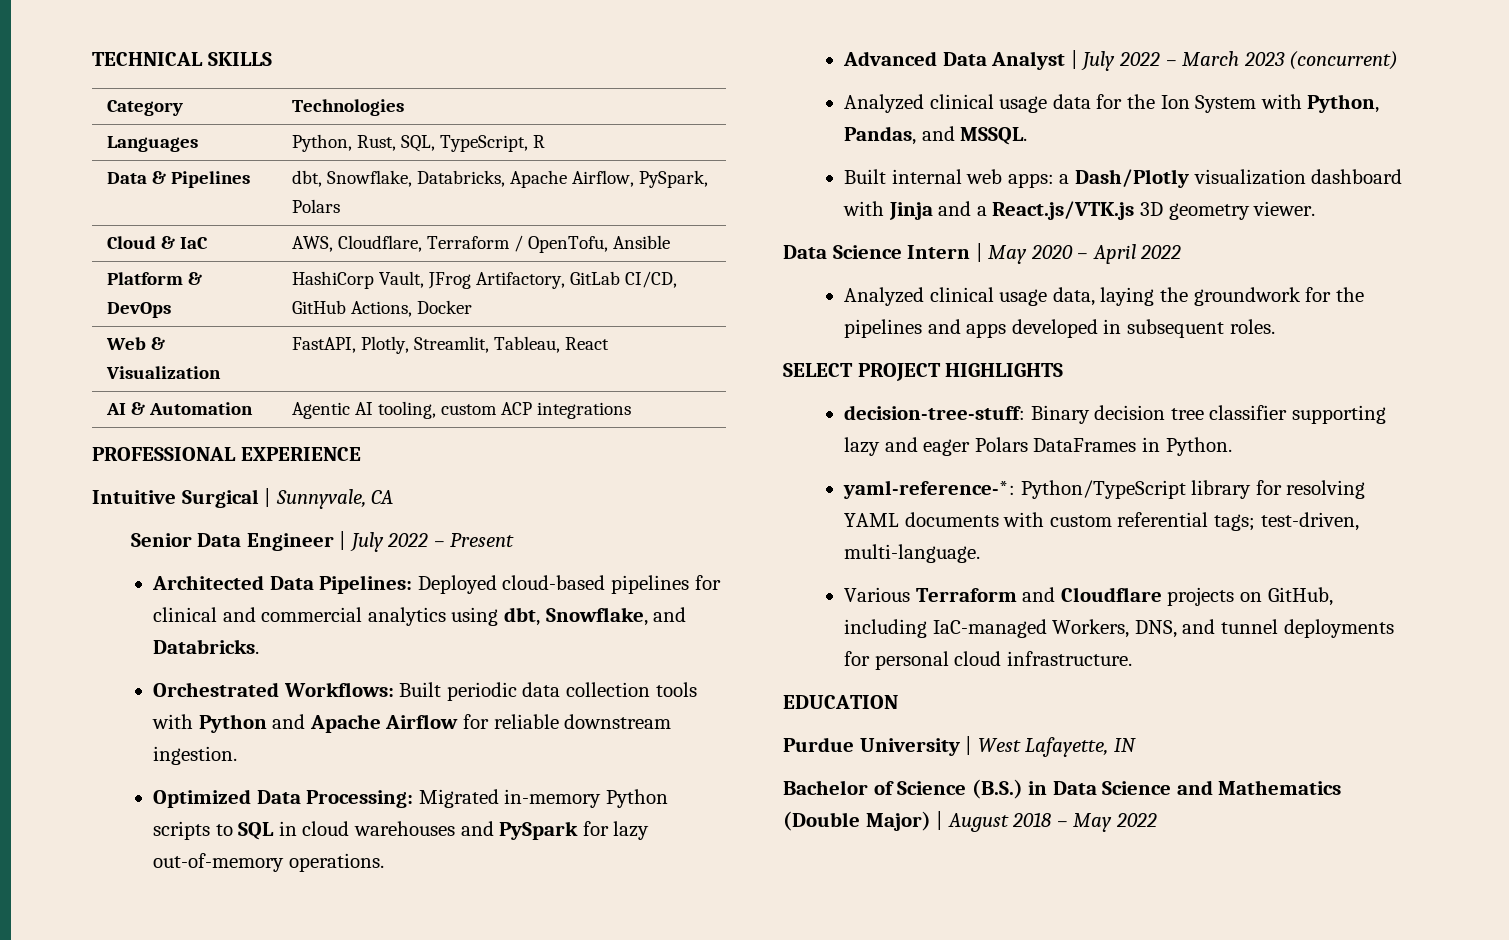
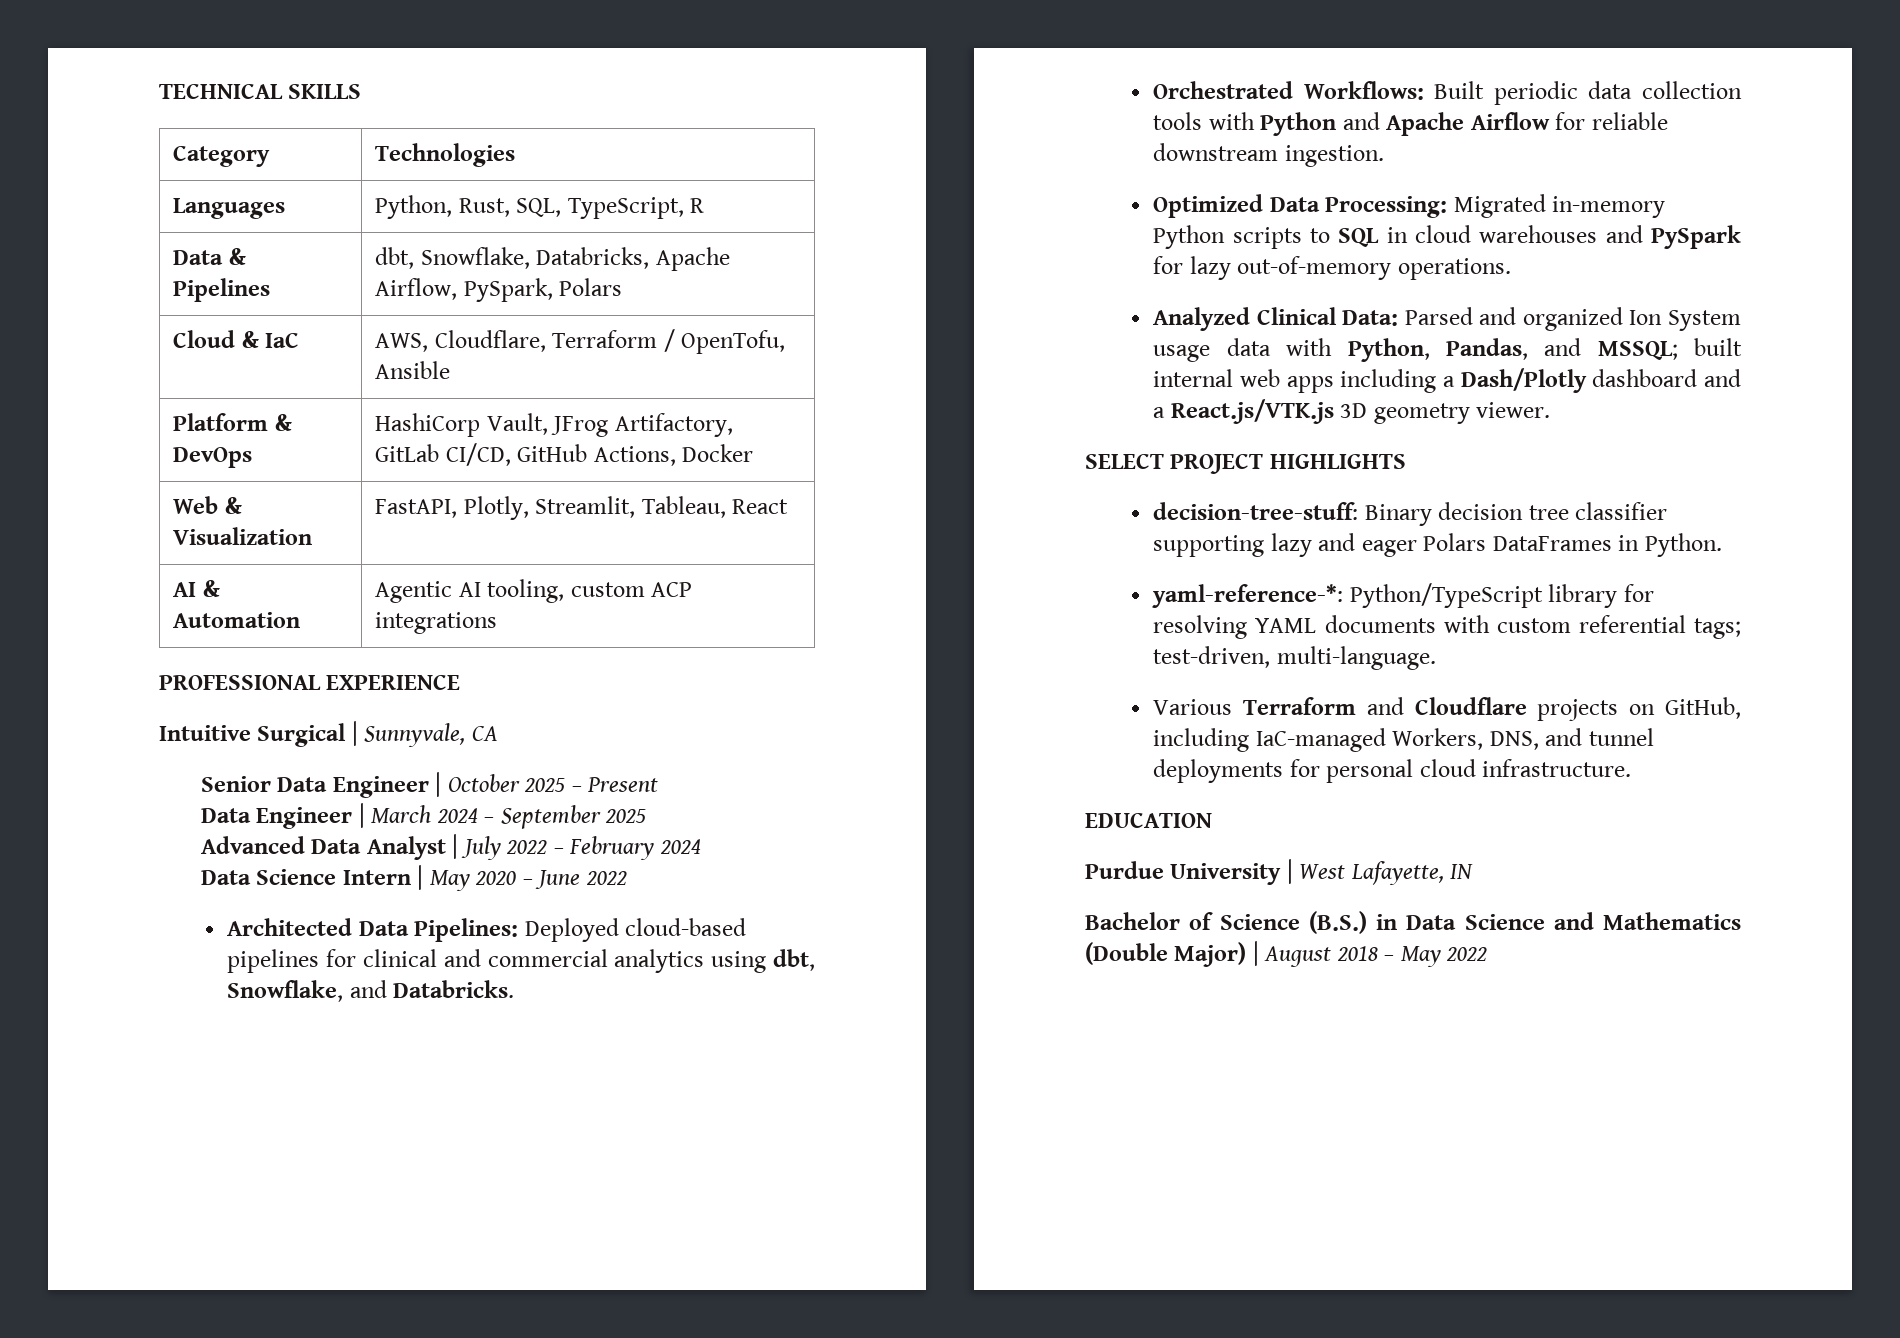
[349,532,515,552] July 2022 – Present -> [447,774,659,792] [200,803,647,829] [200,834,701,860] [200,865,627,891] October 2025 – Present // Data Engineer | March 2024 – September 2025 // Advanced Data Analyst | July 2022 – February 2024 // Data Science Intern | May 2020 – June 2022
[843,50,1399,71] [844,94,1380,113] [844,126,1028,145] [844,169,1403,188] [843,201,933,220] Advanced Data Analyst | July 2022 – March 2023 (concurrent) // Analyzed clinical usage data for the Ion System with Python, Pandas, and MSSQL. // Built internal web apps: a Dash/Plotly visualization dashboard with Jinja -> [1153,307,1741,331] [1153,338,1742,362] [1153,368,1698,393] Analyzed Clinical Data: Parsed and organized Ion System usage data with Python, Pandas, and MSSQL; built internal web apps including a Dash/Plotly dashboard
[783,243,1182,264] [844,287,1364,306] [844,319,1275,338] // Data Science Intern | May 2020 – April 2022 // Analyzed clinical usage data, laying the groundwork for the pipelines and apps developed in subsequent roles. -> (1551, 410) none

